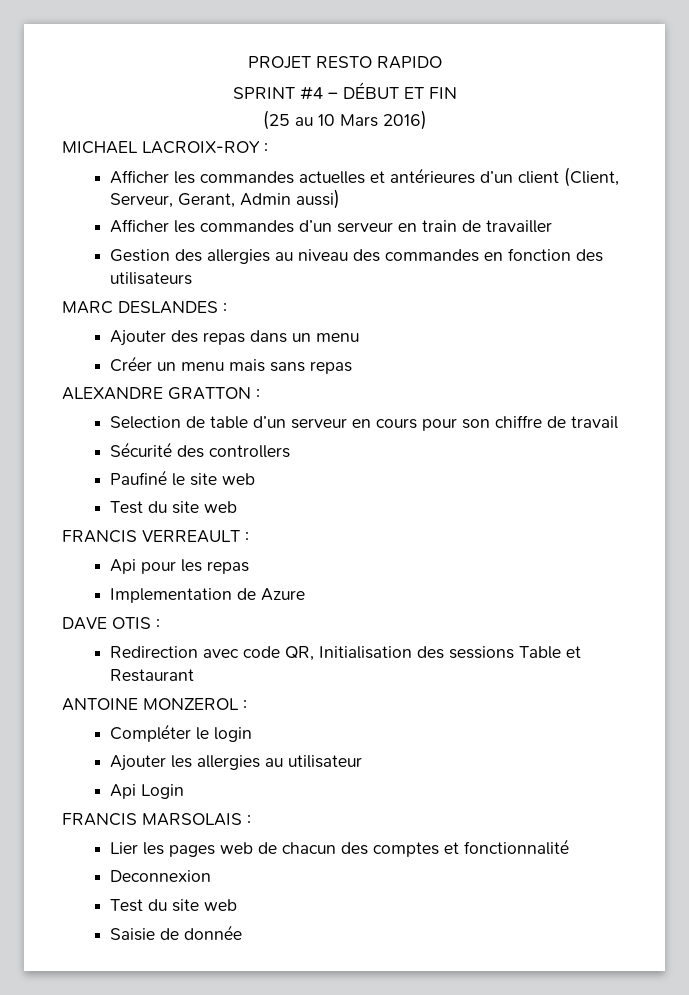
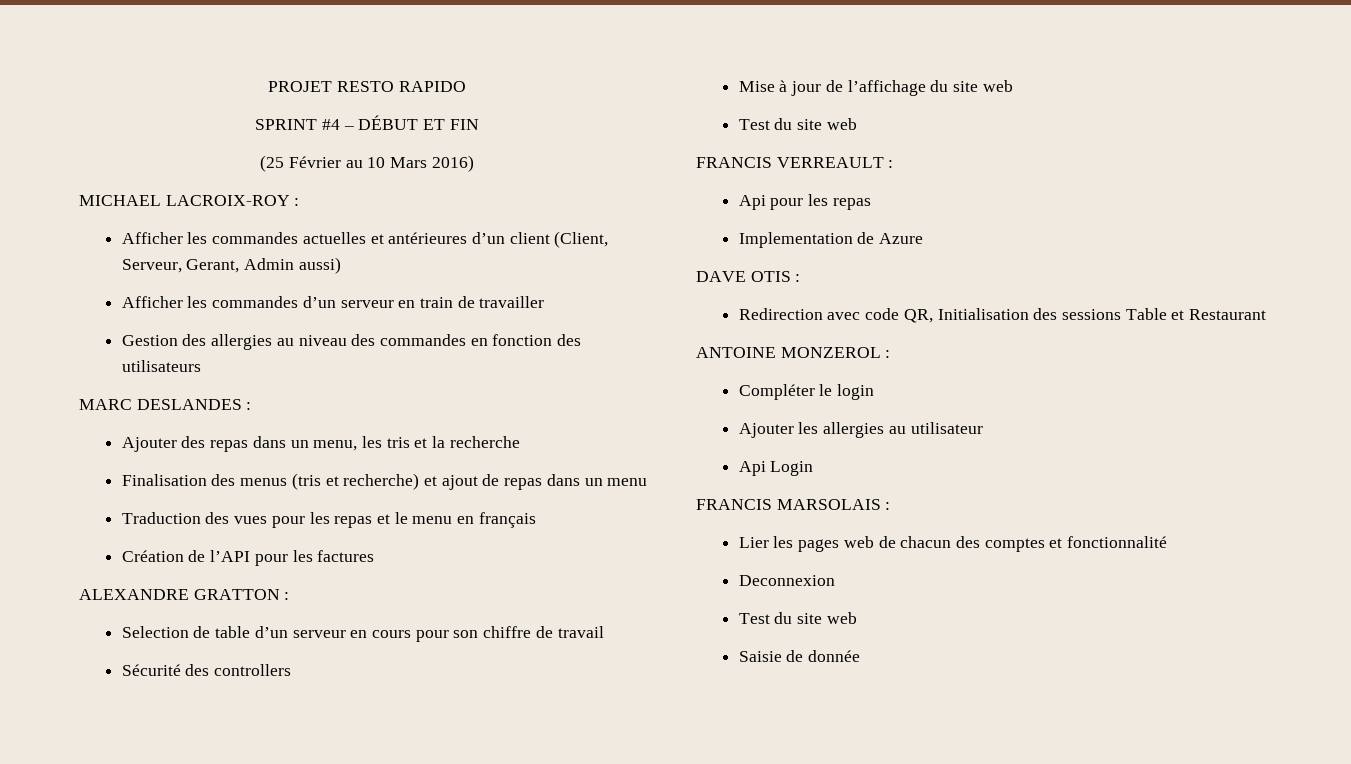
(290, 120) none -> [288,156,341,168] Février
[316,333,360,342] [110,356,353,374] menu // Créer un menu mais sans repas -> [313,436,520,451] [121,473,648,490] [121,512,536,528] [121,550,375,566] menu, les tris et la recherche // Finalisation des menus (tris et recherche) et ajout de repas dans un menu // Traduction des vues pour les repas et le menu en français // Création de l’API pour les factures
[110,470,186,486] Paufiné le -> [738,80,949,96] Mise à jour de l’affichage du

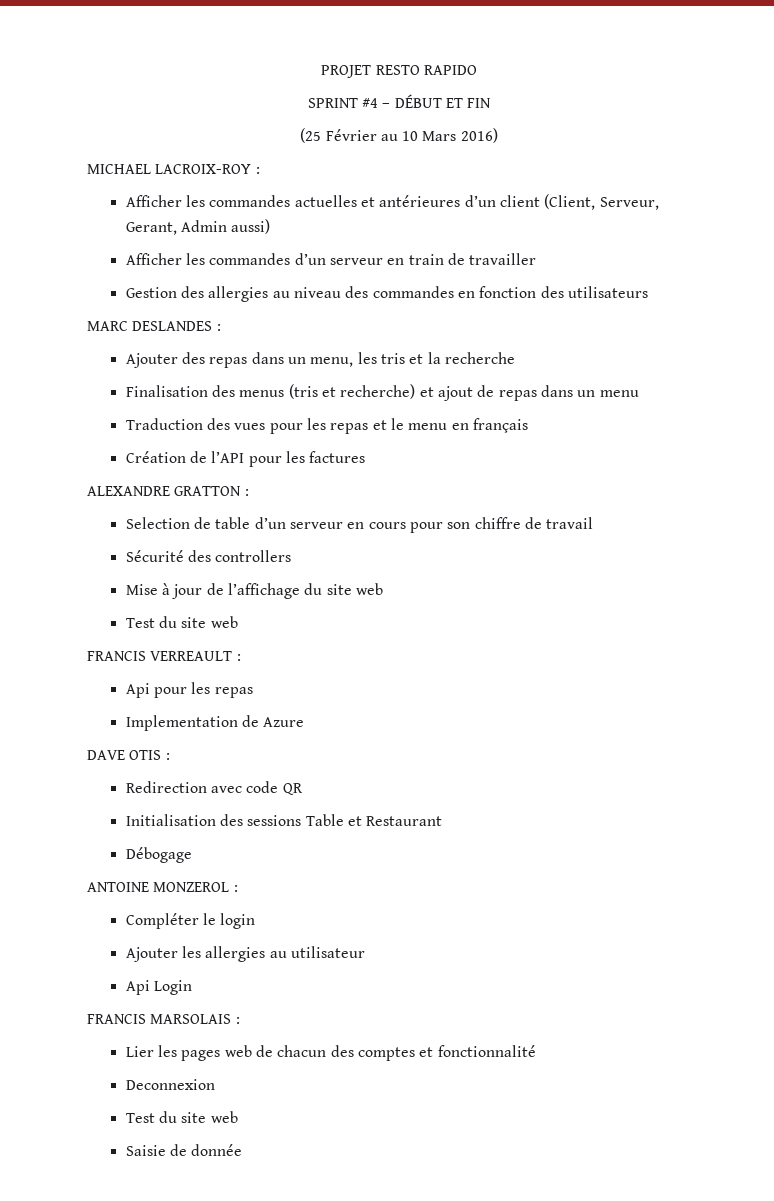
[903,309,933,323] QR, -> [282,783,303,795] QR //
(1267, 314) none -> [125,847,192,863] // Débogage

